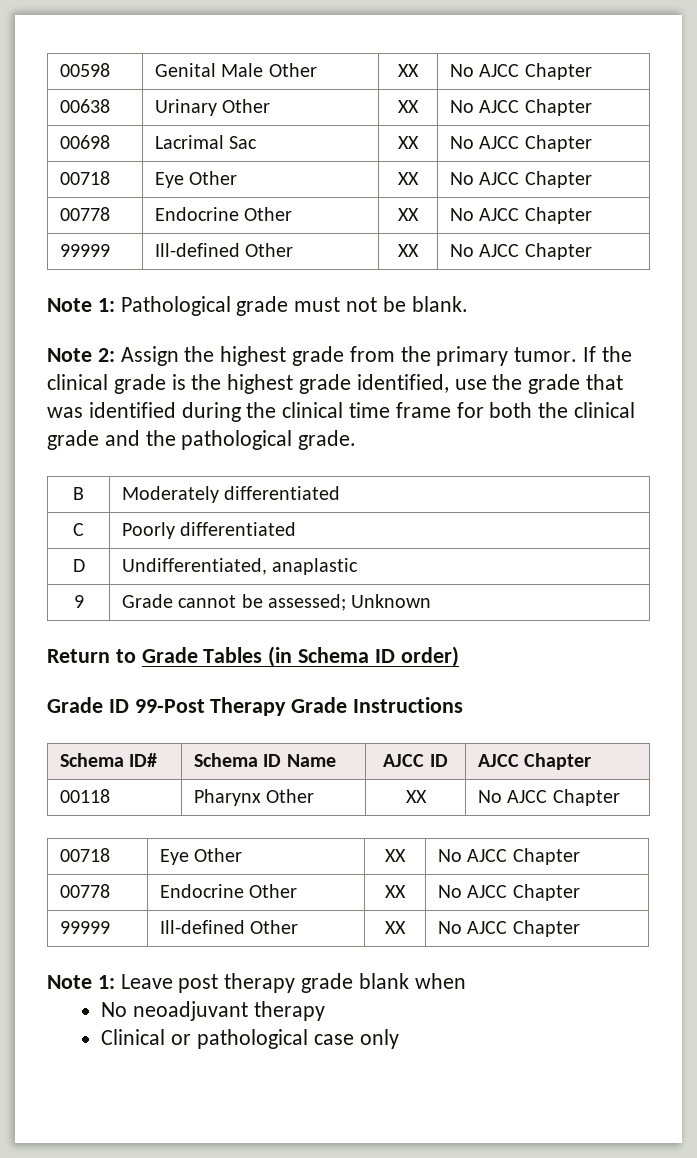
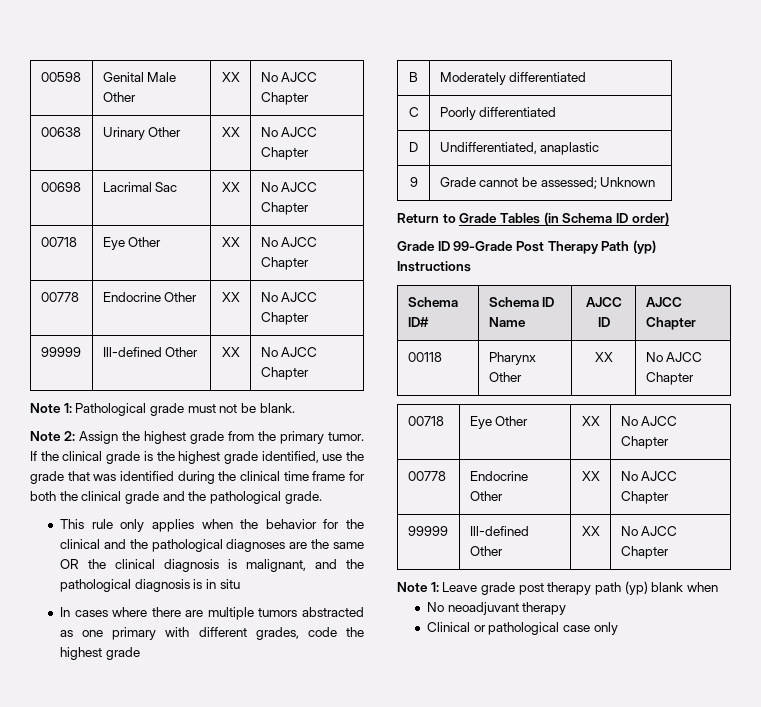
(357, 440) none -> [60,519,364,532] [60,539,364,552] [60,559,364,572] [60,579,240,592] [60,607,365,620] [60,627,364,640] [60,647,140,660] // This rule only applies when the behavior for the clinical and the pathological diagnoses are the same OR the clinical diagnosis is malignant, and the pathological diagnosis is in situ // In cases where there are multiple tumors abstracted as one primary with different grades, code the highest grade
[134,697,348,716] 99-Post Therapy Grade -> [453,240,656,254] 99-Grade Post Therapy Path (yp)
(173, 981) none -> [480,582,515,595] grade
[301,973,354,993] grade -> [594,581,648,595] path (yp)

